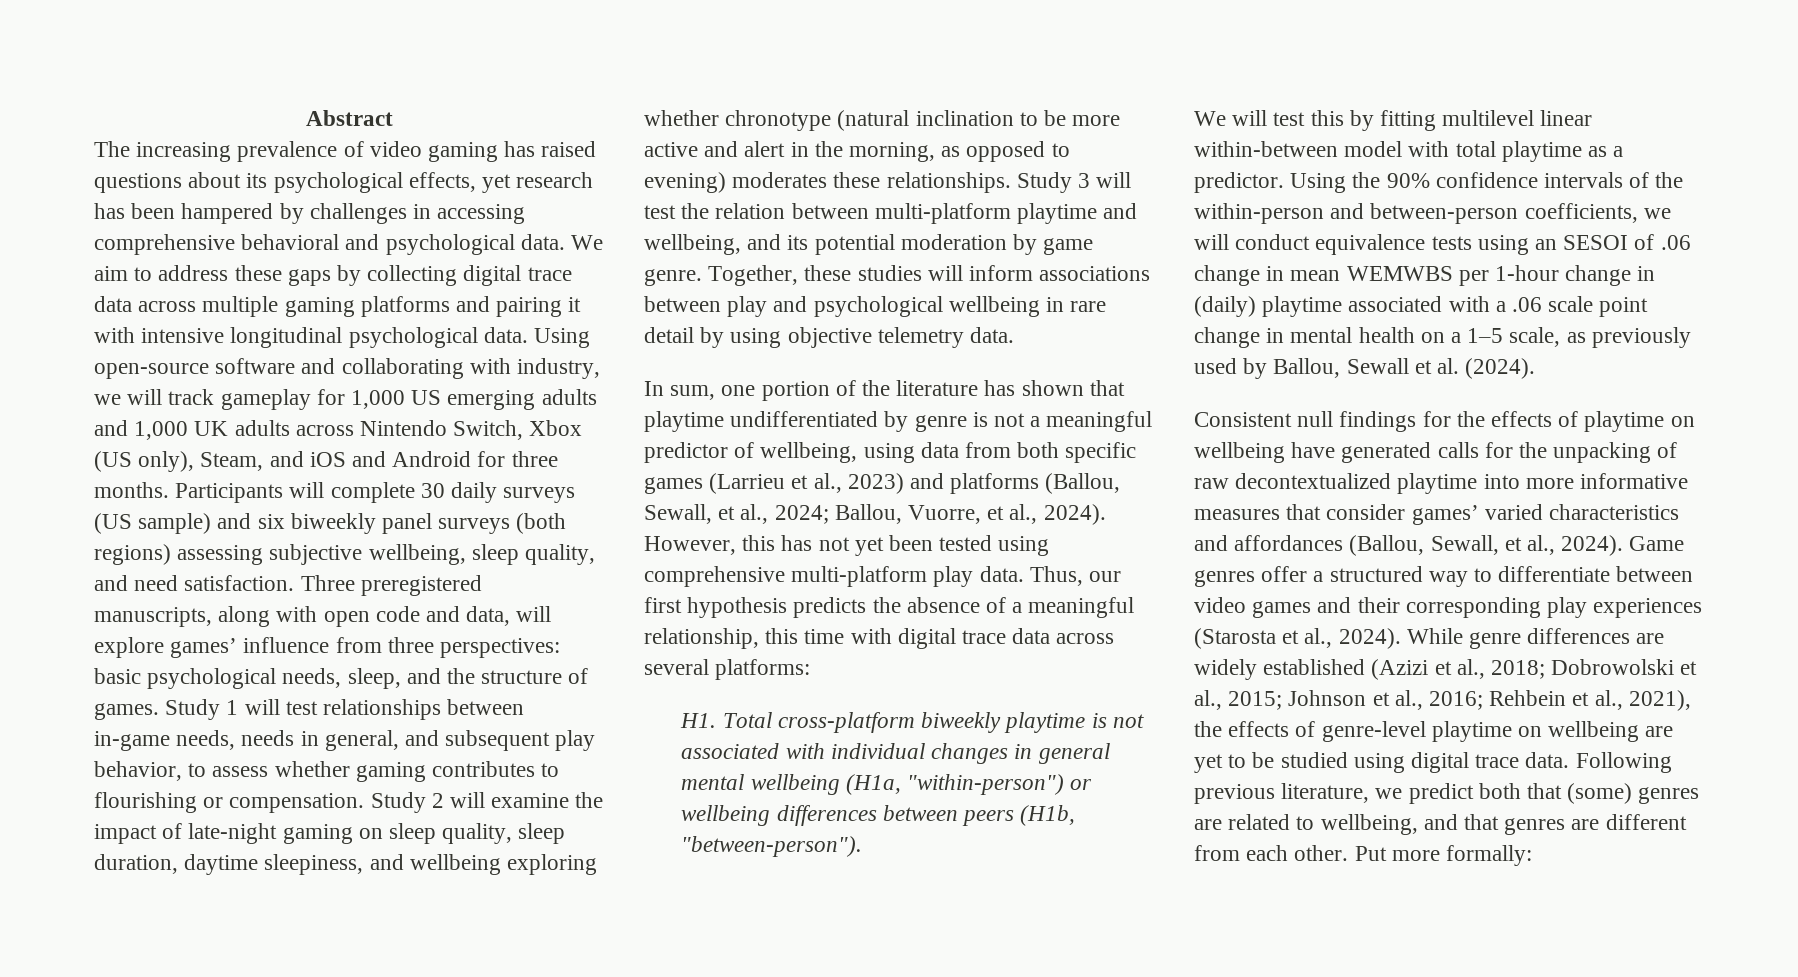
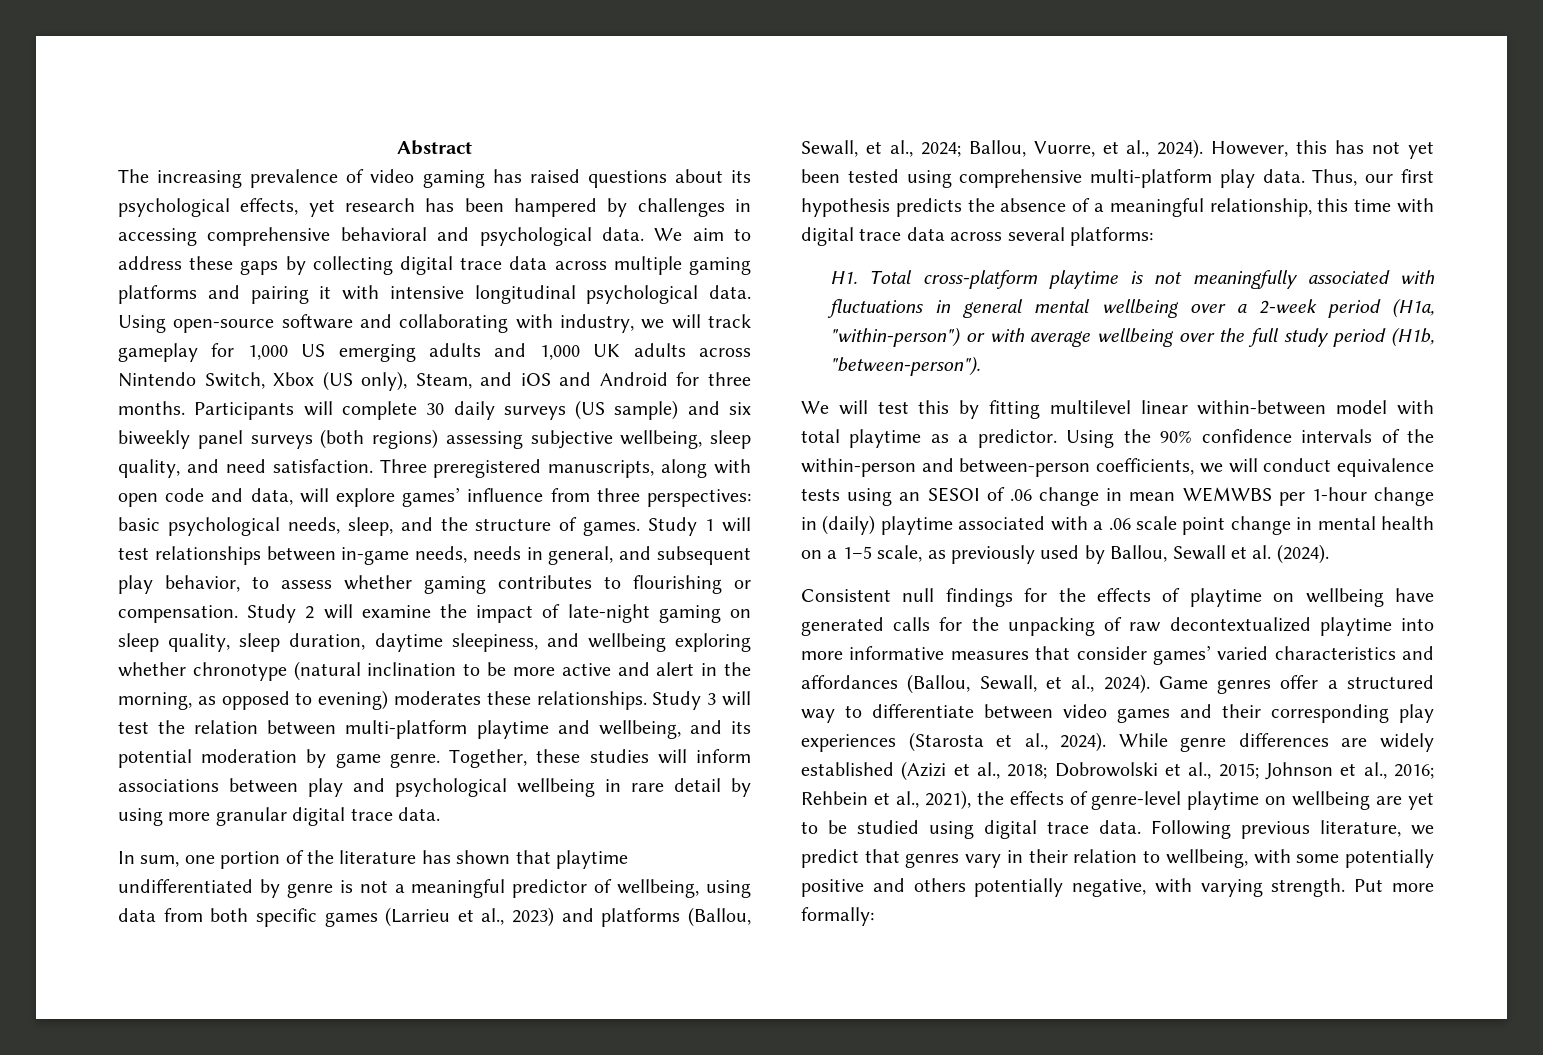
[787,327,964,348] objective telemetry -> [168,807,393,826] more granular digital trace
[921,712,1002,733] biweekly -> (1038, 279) none
[681,743,1009,764] associated with individual changes -> [1192,270,1435,289] [827,299,924,318] meaningfully associated with fluctuations
[845,774,1093,795] [681,805,1015,826] (H1a, "within-person") or wellbeing differences between peers -> [1189,298,1434,318] [830,327,1387,347] over a 2-week period (H1a, "within-person") or with average wellbeing over the full study period
[1478,783,1700,804] [1194,814,1687,835] [1194,845,1349,861] both that (some) genres are related to wellbeing, and that genres are different from each other. -> [864,849,1434,868] [801,878,1346,897] that genres vary in their relation to wellbeing, with some potentially positive and others potentially negative, with varying strength.

